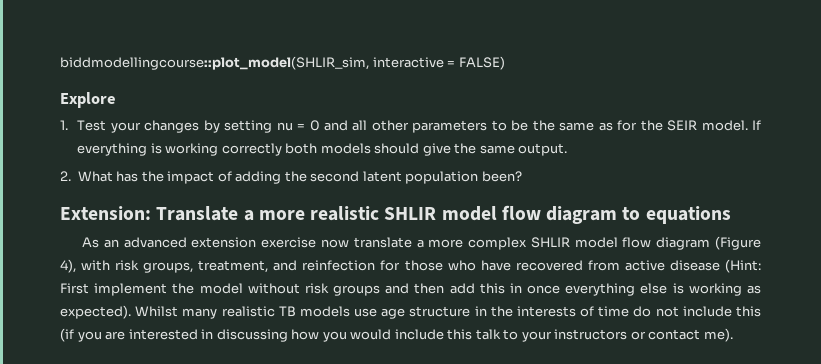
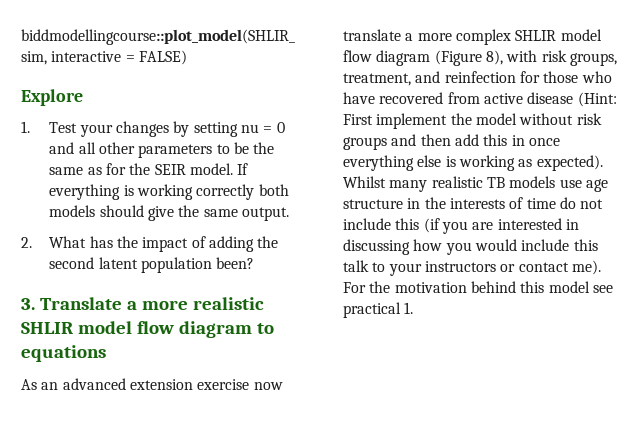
[60,206,151,220] Extension: -> [21,298,35,310] 3.
[60,259,76,273] 4), -> [485,50,503,65] 8),
(733, 335) none -> [343,281,613,293] [343,302,414,318] For the motivation behind this model see practical 1.

